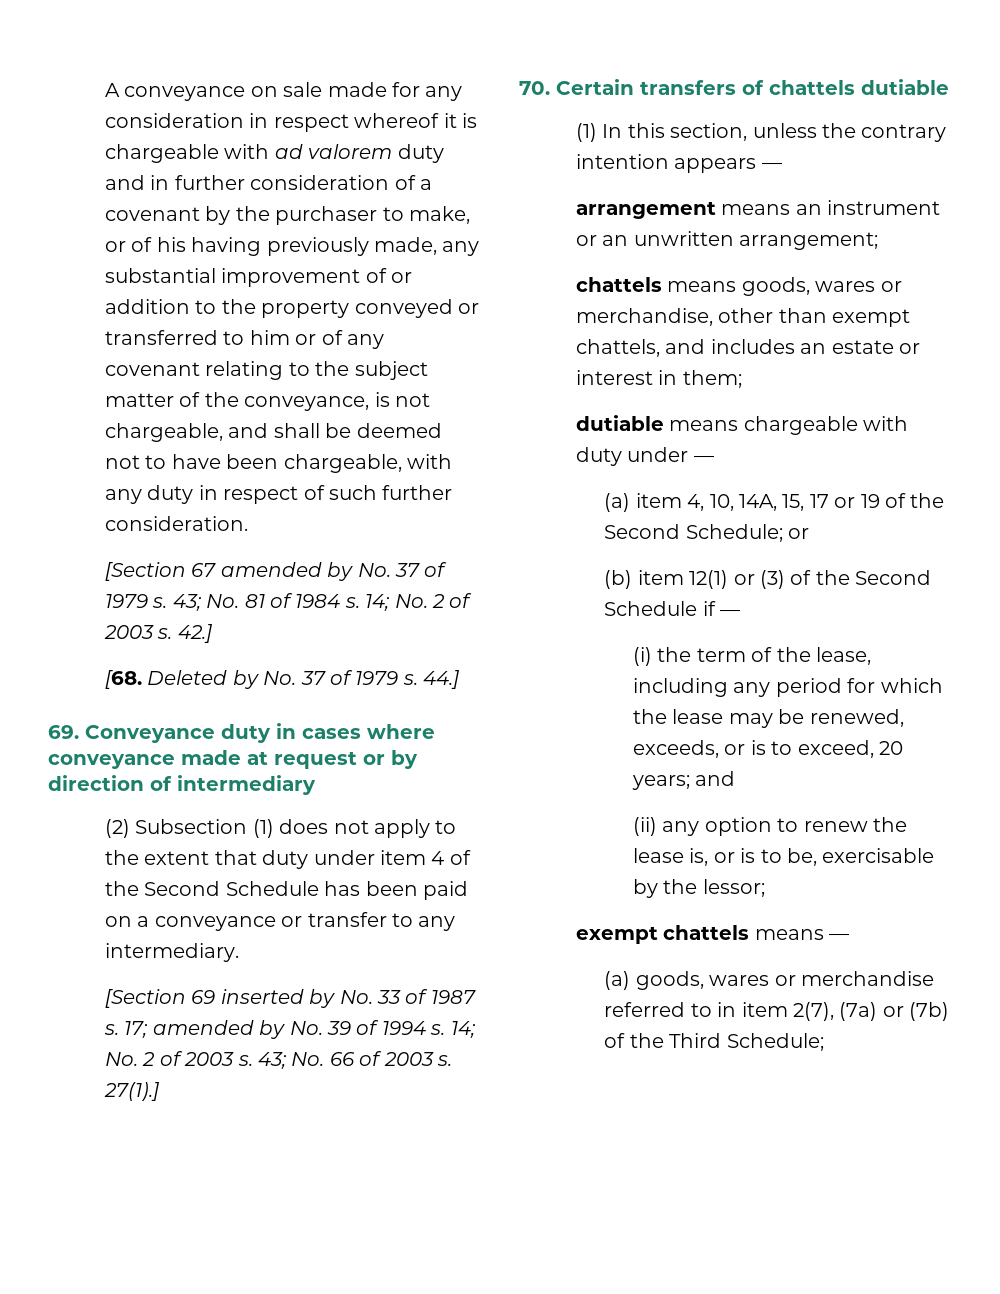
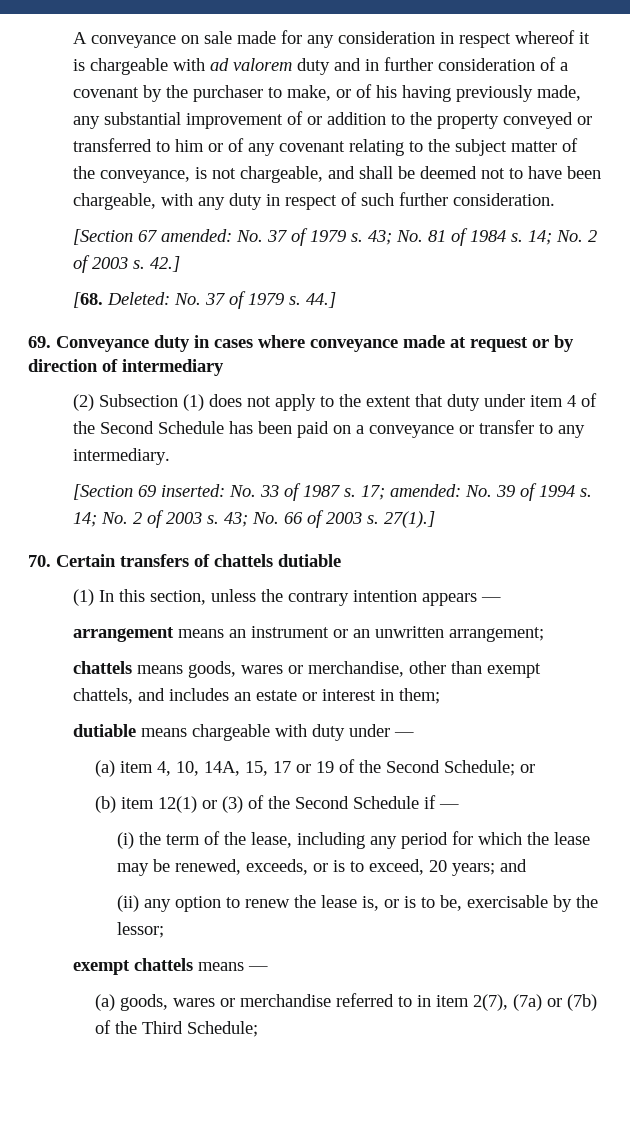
[220,562,354,581] amended by -> [160,229,232,242] amended:
[147,670,259,689] Deleted by -> [106,292,170,305] Deleted:
[220,989,336,1008] inserted by -> [160,484,225,497] inserted:
[152,1020,286,1039] amended by -> [389,484,461,497] amended:

